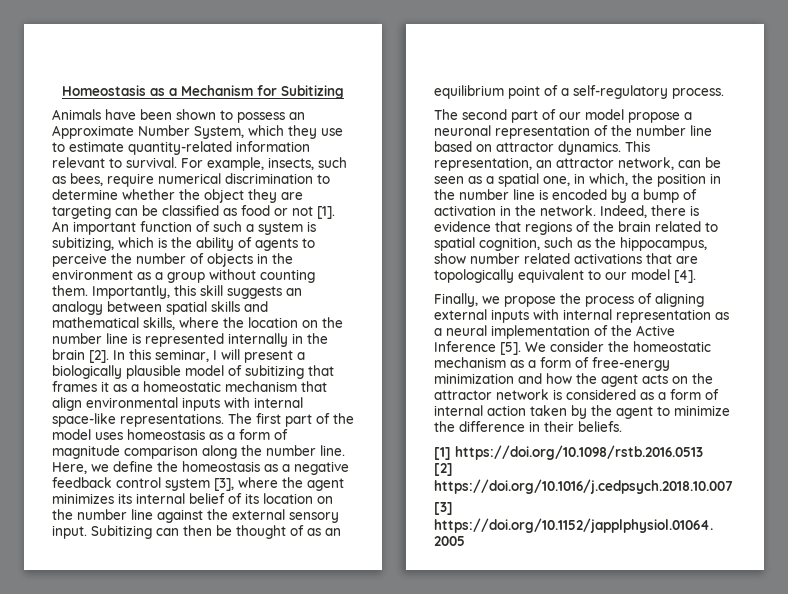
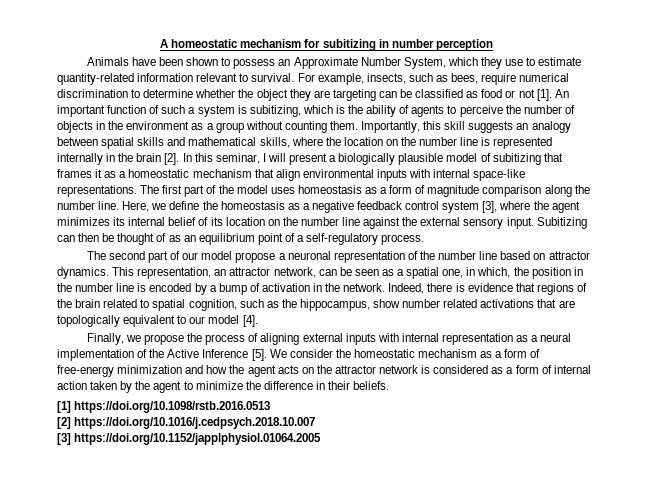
[62,85,344,99] Homeostasis as a Mechanism for Subitizing -> [160,39,493,51] A homeostatic mechanism for subitizing in number perception

